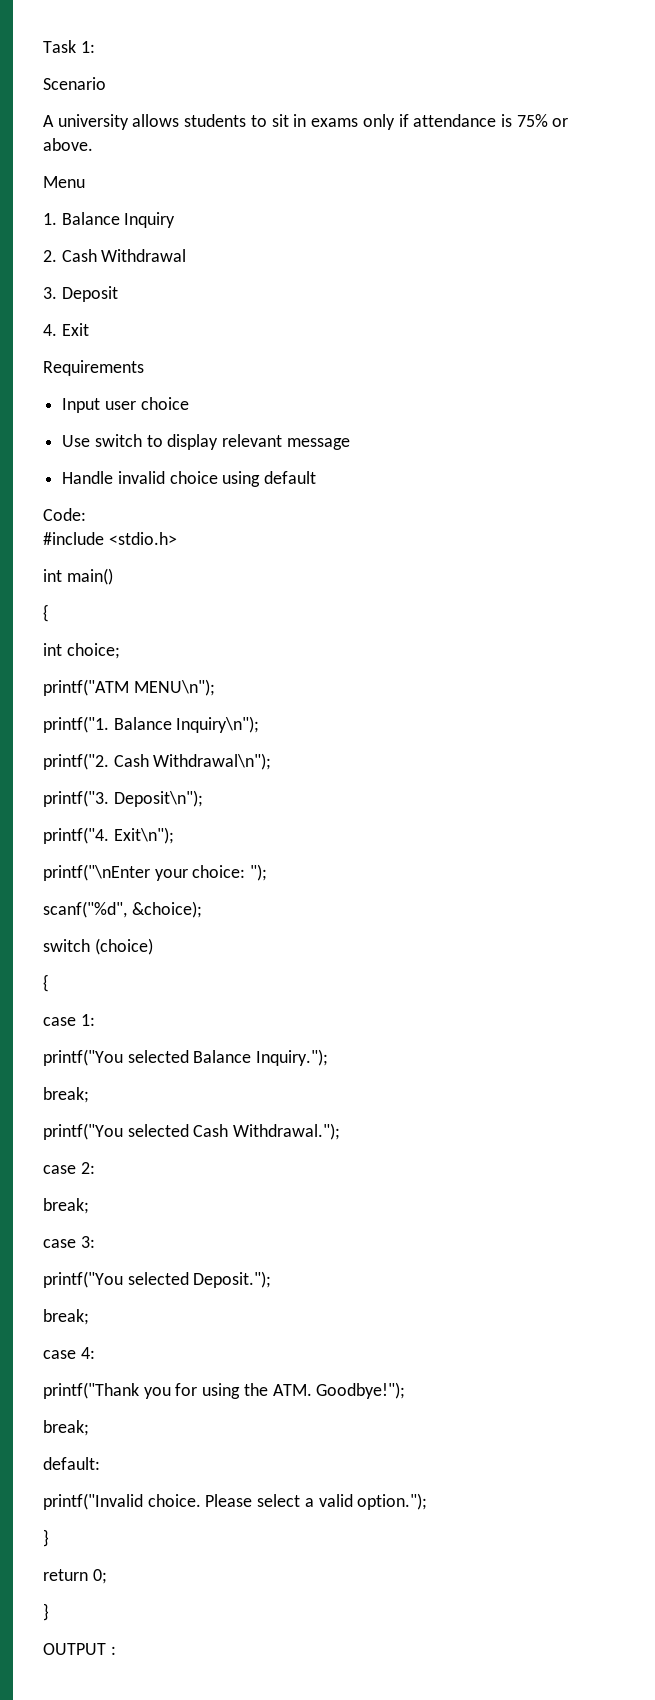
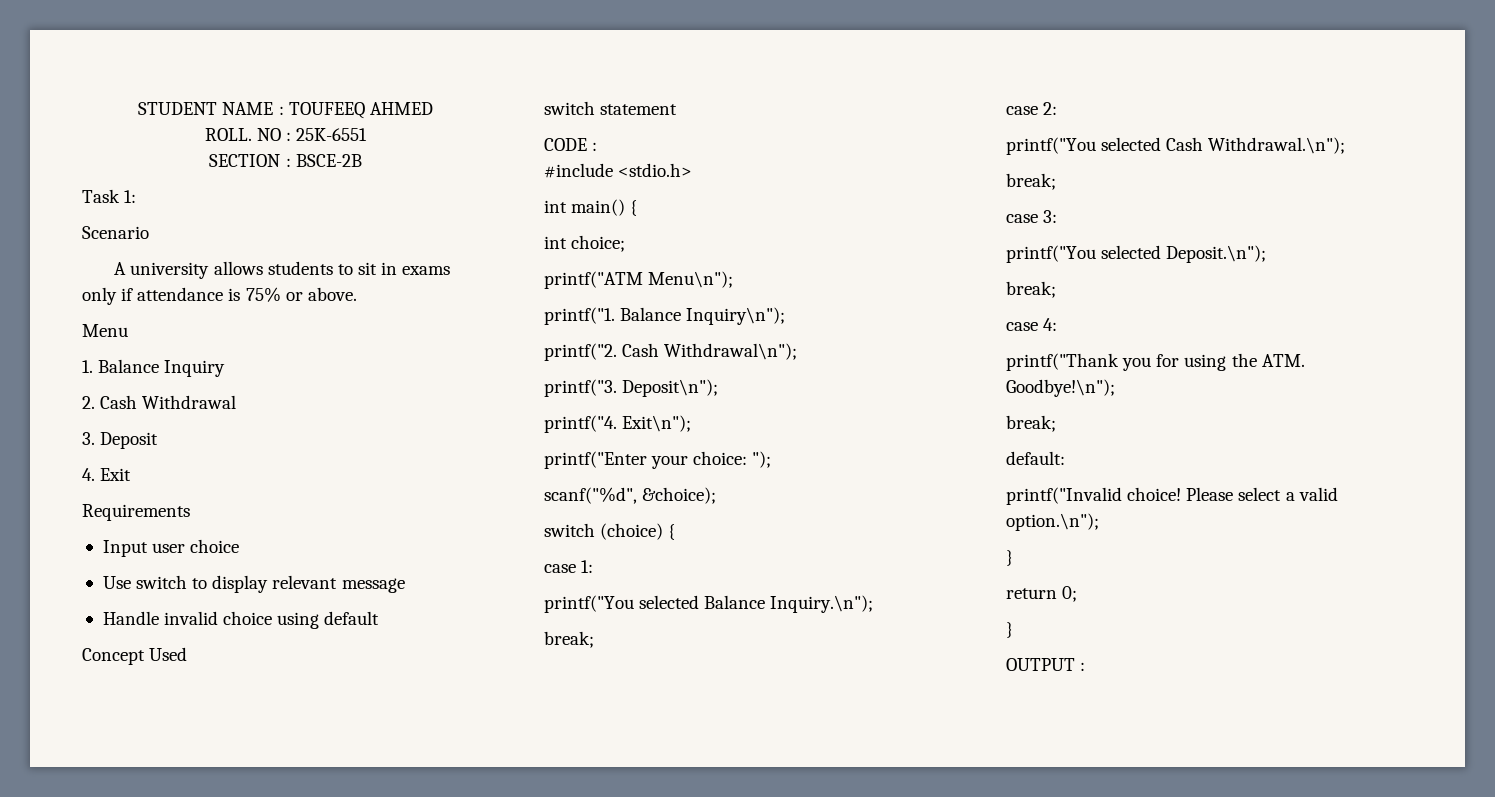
(43, 46) none -> [138,102,433,119] [204,128,368,141] [209,154,362,167] STUDENT NAME : TOUFEEQ AHMED // ROLL. NO : 25K-6551 // SECTION : BSCE-2B //
[43,508,86,521] Code: -> [82,647,188,665] [544,101,678,115] [544,138,598,151] Concept Used // switch statement // CODE :
(113, 576) // -> (626, 207) none
[133,679,215,696] MENU\n"); -> [648,271,734,288] Menu\n");
[43,864,150,881] printf("\nEnter -> [544,451,647,469] printf("Enter
(153, 946) // -> (664, 531) none
[256,1049,329,1066] [43,1087,89,1103] Inquiry."); // break; -> [770,595,874,613] [544,631,594,648] [1006,102,1058,115] Inquiry.\n"); // break; // case 2:
[233,1123,341,1140] [43,1162,95,1174] Withdrawal."); // case 2: -> [1208,137,1346,154] Withdrawal.\n");
[193,1271,272,1288] Deposit."); -> [1166,245,1267,263] Deposit.\n");
[316,1382,406,1399] Goodbye!"); -> [1006,379,1115,397] Goodbye!\n");
[147,1494,201,1507] choice. -> [1127,487,1182,501] choice!
[357,1493,428,1510] option."); -> [1006,513,1099,531] option.\n");

